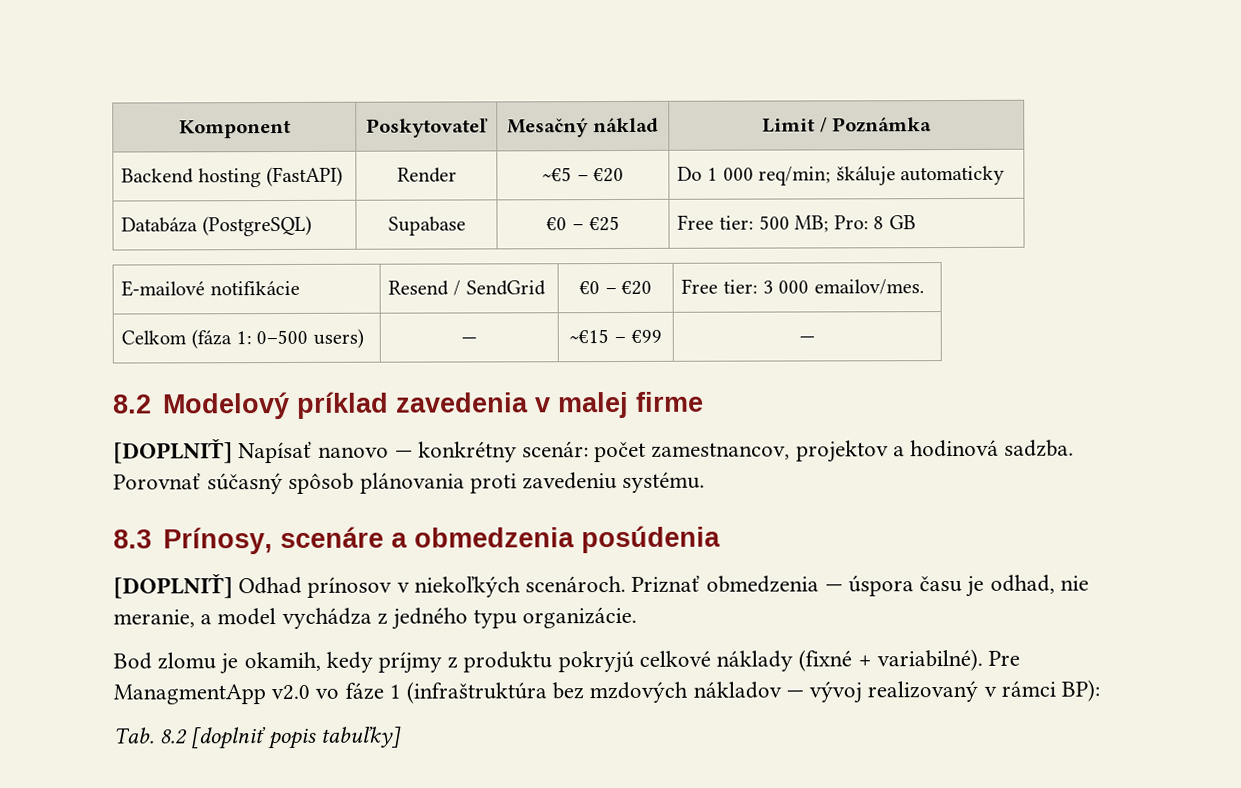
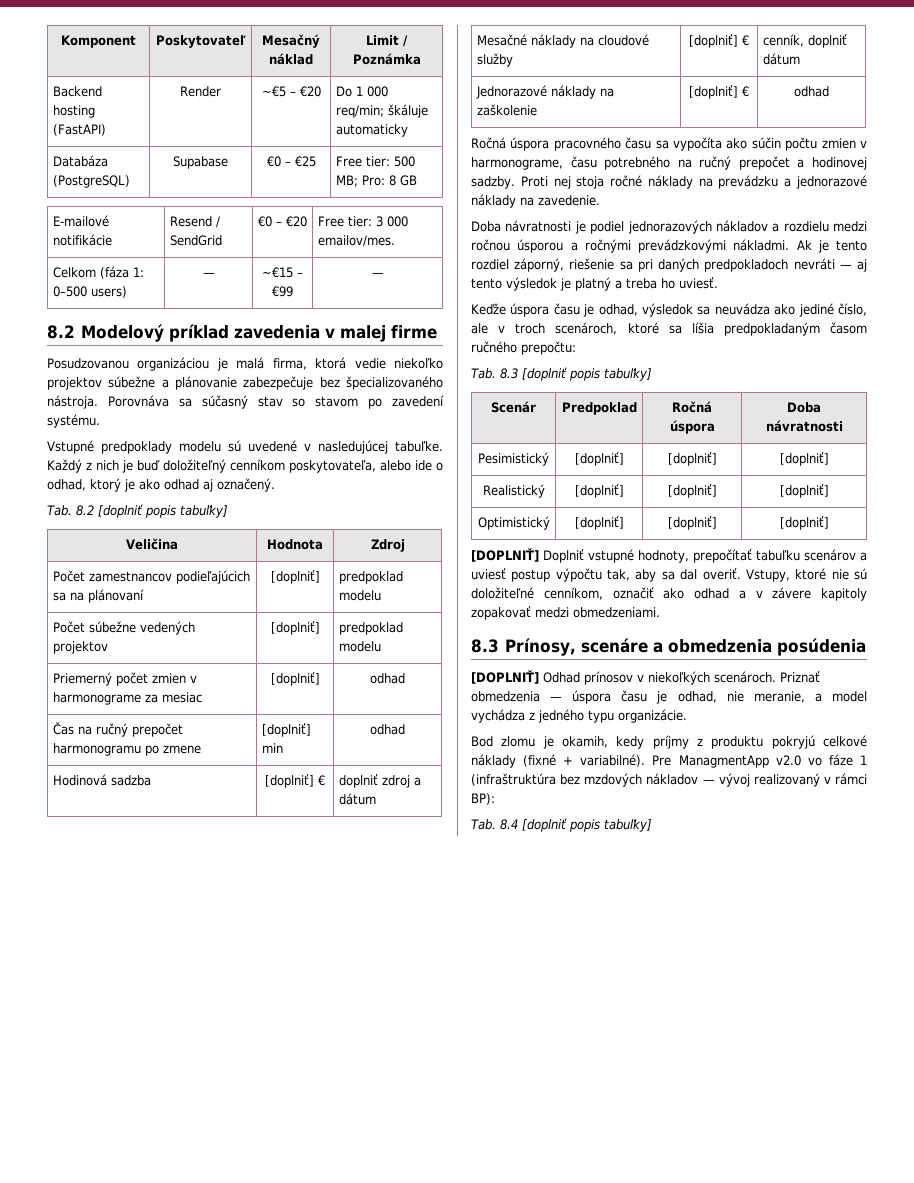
[113,438,1075,464] [113,471,706,495] [DOPLNIŤ] Napísať nanovo — konkrétny scenár: počet zamestnancov, projektov a hodinová sadzba. Porovnať súčasný spôsob plánovania proti zavedeniu systému. -> [47,357,443,371] [47,376,443,390] [47,395,444,409] [47,414,100,428] [47,440,443,454] [47,459,444,473] [47,478,275,492] [47,504,228,518] [126,538,178,550] [267,539,323,550] [370,539,405,552] [52,570,250,584] [52,589,144,603] [270,570,320,584] [338,571,403,584] [338,590,381,601] [52,621,195,635] [52,641,108,654] [270,621,320,635] [338,622,403,635] [338,641,381,652] [52,672,197,686] [52,692,202,705] [270,672,320,686] [370,673,405,684] [52,722,183,737] [52,743,201,756] [261,723,311,737] [261,743,283,753] [370,724,405,735] [52,774,151,786] [265,774,325,788] [338,774,421,788] [338,793,376,805] [476,34,649,48] [476,53,513,67] [689,34,749,48] [762,34,847,48] [762,53,800,65] [475,85,614,99] [476,104,537,116] [689,85,749,99] [794,86,829,97] [471,137,867,151] [471,156,867,170] [471,175,867,189] [471,194,600,208] [471,220,867,234] [471,239,867,253] [471,258,867,272] [471,277,718,291] [471,303,867,317] [471,322,867,336] [471,341,576,355] [471,367,652,381] [491,401,536,413] [561,402,637,415] [672,401,712,413] [669,420,715,434] [787,402,821,413] [765,420,843,432] [478,452,549,466] [574,452,624,466] [667,452,717,466] [779,452,829,466] [482,484,545,498] [574,484,624,498] [667,484,717,498] [779,484,829,498] [477,516,550,530] [574,516,624,530] [667,516,717,530] [779,516,829,530] [471,548,867,563] [471,568,868,582] [471,587,867,601] [471,606,660,620] Posudzovanou organizáciou je malá firma, ktorá vedie niekoľko projektov súbežne a plánovanie zabezpečuje bez špecializovaného nástroja. Porovnáva sa súčasný stav so stavom po zavedení systému. // Vstupné predpoklady modelu sú uvedené v nasledujúcej tabuľke. Každý z nich je buď doložiteľný cenníkom poskytovateľa, alebo ide o odhad, ktorý je ako odhad aj označený. // Tab. 8.2 [doplniť popis tabuľky] // Veličina | Hodnota | Zdroj // Počet zamestnancov podieľajúcich sa na plánovaní | [doplniť] | predpoklad modelu // Počet súbežne vedených projektov | [doplniť] | predpoklad modelu // Priemerný počet zmien v harmonograme za mesiac | [doplniť] | odhad // Čas na ručný prepočet harmonogramu po zmene | [doplniť] min | odhad // Hodinová sadzba | [doplniť] € | doplniť zdroj a dátum // Mesačné náklady na cloudové služby | [doplniť] € | cenník, doplniť dátum // Jednorazové náklady na zaškolenie | [doplniť] € | odhad // Ročná úspora pracovného času sa vypočíta ako súčin počtu zmien v harmonograme, času potrebného na ručný prepočet a hodinovej sadzby. Proti nej stoja ročné náklady na prevádzku a jednorazové náklady na zavedenie. // Doba návratnosti je podiel jednorazových nákladov a rozdielu medzi ročnou úsporou a ročnými prevádzkovými nákladmi. Ak je tento rozdiel záporný, riešenie sa pri daných predpokladoch nevráti — aj tento výsledok je platný a treba ho uviesť. // Keďže úspora času je odhad, výsledok sa neuvádza ako jediné číslo, ale v troch scenároch, ktoré sa líšia predpokladaným časom ručného prepočtu: // Tab. 8.3 [doplniť popis tabuľky] // Scenár | Predpoklad | Ročná úspora | Doba návratnosti // Pesimistický | [doplniť] | [doplniť] | [doplniť] // Realistický | [doplniť] | [doplniť] | [doplniť] // Optimistický | [doplniť] | [doplniť] | [doplniť] // [DOPLNIŤ] Doplniť vstupné hodnoty, prepočítať tabuľku scenárov a uviesť postup výpočtu tak, aby sa dal overiť. Vstupy, ktoré nie sú doložiteľné cenníkom, označiť ako odhad a v závere kapitoly zopakovať medzi obmedzeniami.
[159,729,189,745] 8.2 -> [499,819,518,830] 8.4

